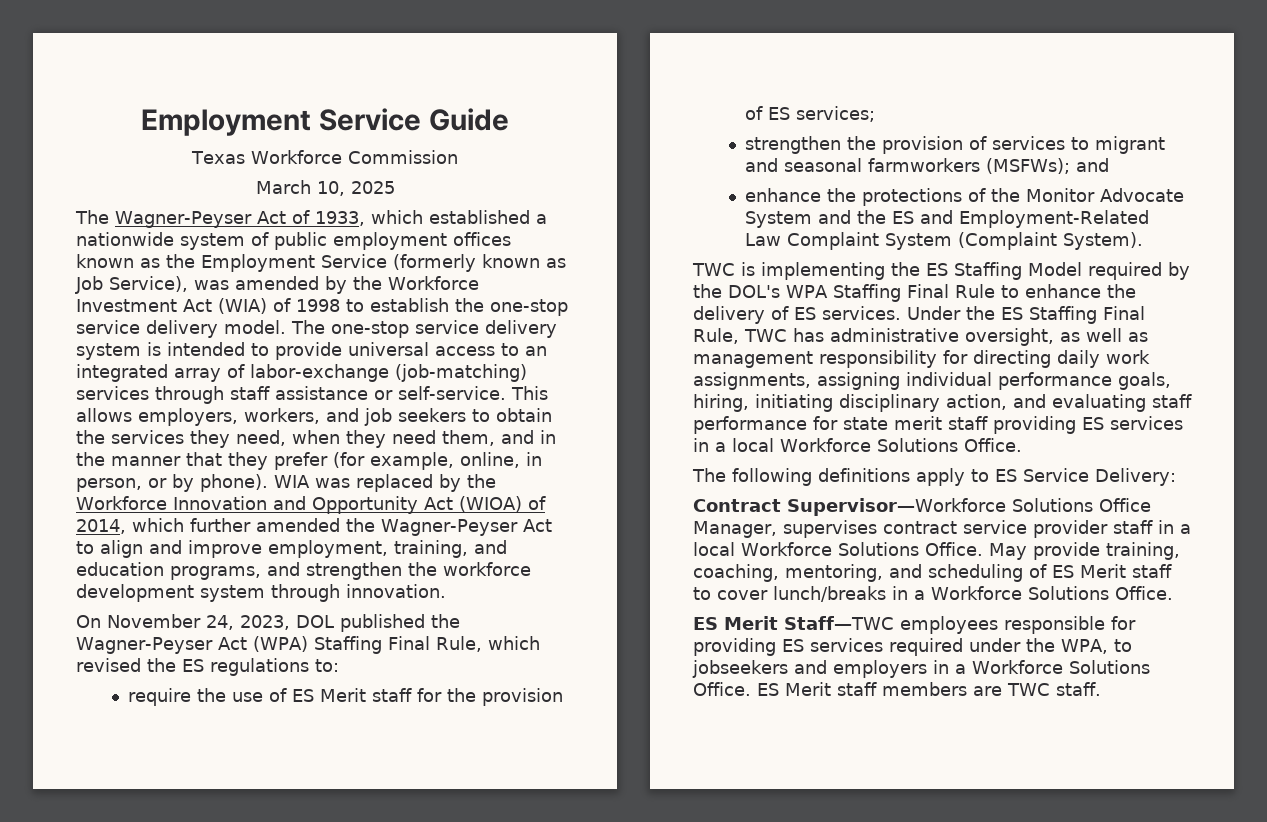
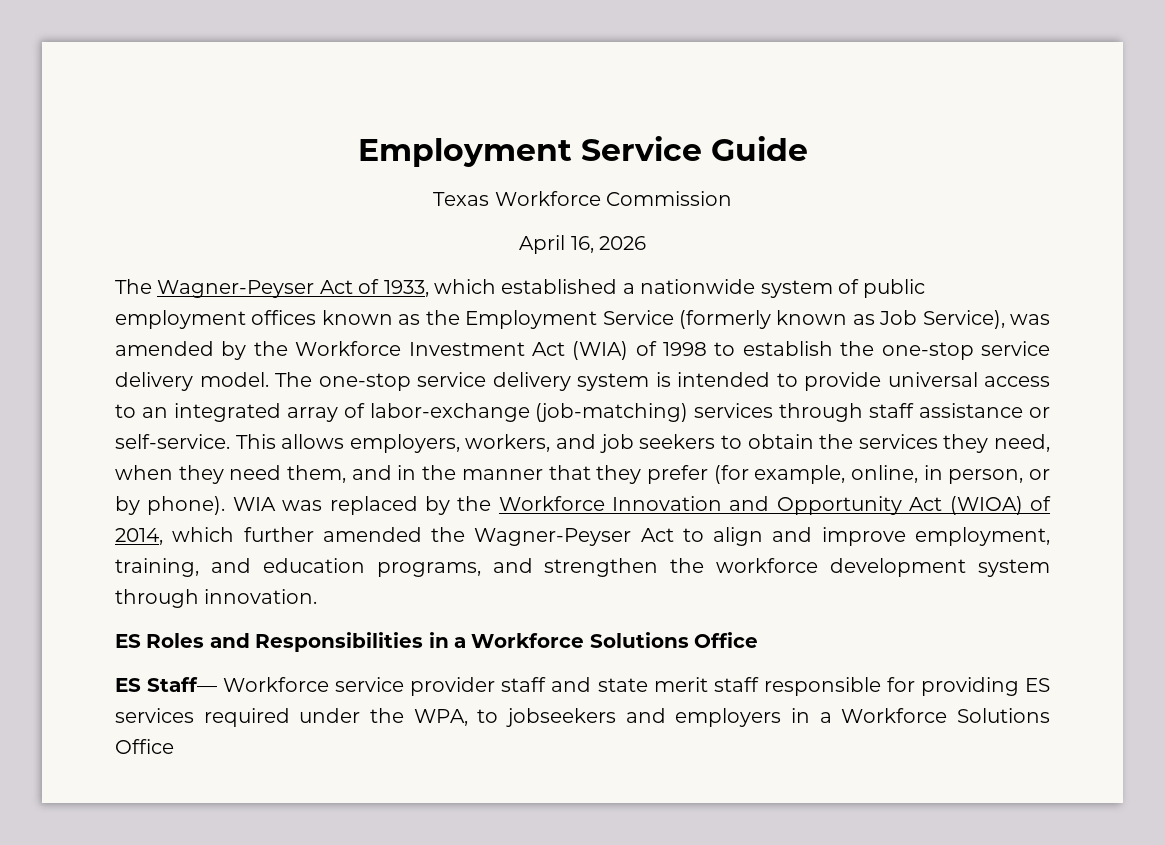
[255,180,395,196] March 10, 2025 -> [519,235,646,254] April 16, 2026
[76,614,460,632] [76,636,540,654] [76,658,339,676] [128,688,564,706] [745,106,876,122] [745,136,1166,154] [745,158,1110,174] [745,188,1185,206] [745,210,1150,228] [745,232,1144,250] [692,262,1190,280] [693,284,1136,302] [693,306,1145,324] [693,328,1148,346] [693,350,1150,368] [693,372,1171,390] [693,394,1192,412] [693,416,1183,434] [693,438,1022,452] [692,468,1176,486] [693,498,1151,516] [693,520,1191,538] [693,542,1180,560] [693,564,1172,582] [693,586,1173,602] [693,616,998,634] On November 24, 2023, DOL published the Wagner-Peyser Act (WPA) Staffing Final Rule, which revised the ES regulations to: // require the use of ES Merit staff for the provision of ES services; // strengthen the provision of services to migrant and seasonal farmworkers (MSFWs); and // enhance the protections of the Monitor Advocate System and the ES and Employment-Related Law Complaint System (Complaint System). // TWC is implementing the ES Staffing Model required by the DOL's WPA Staffing Final Rule to enhance the delivery of ES services. Under the ES Staffing Final Rule, TWC has administrative oversight, as well as management responsibility for directing daily work assignments, assigning individual performance goals, hiring, initiating disciplinary action, and evaluating staff performance for state merit staff providing ES services in a local Workforce Solutions Office. // The following definitions apply to ES Service Delivery: // Contract Supervisor—Workforce Solutions Office Manager, supervises contract service provider staff in a local Workforce Solutions Office. May provide training, coaching, mentoring, and scheduling of ES Merit staff to cover lunch/breaks in a Workforce Solutions Office. // ES Merit Staff—TWC employees -> [115,632,759,652] [115,677,759,696] ES Roles and Responsibilities in a Workforce Solutions Office // ES Staff— Workforce service provider staff and state merit staff
[693,682,1101,696] Office. ES Merit staff members are TWC staff. -> [115,739,174,754] Office

